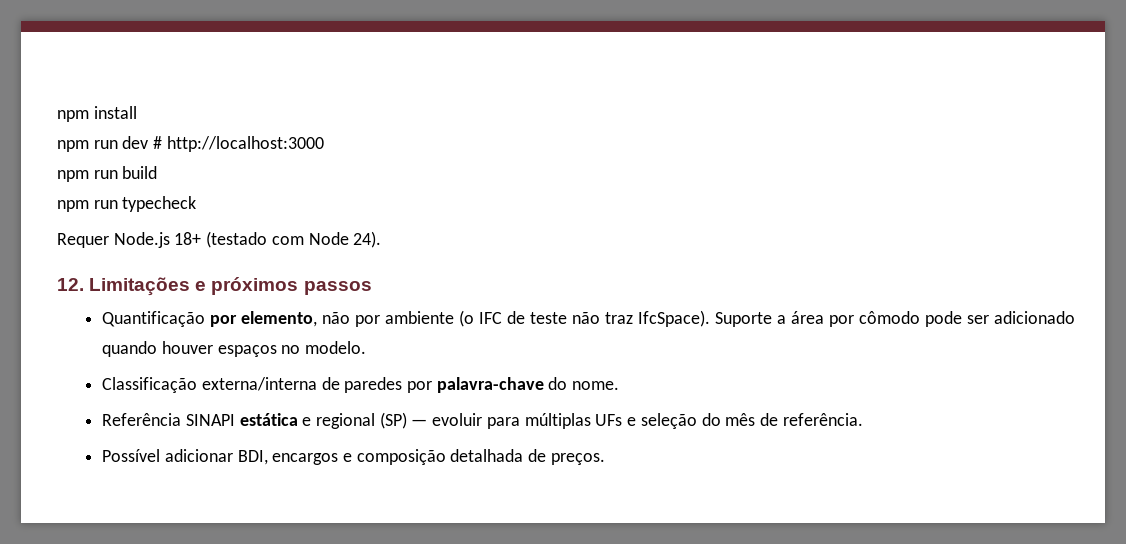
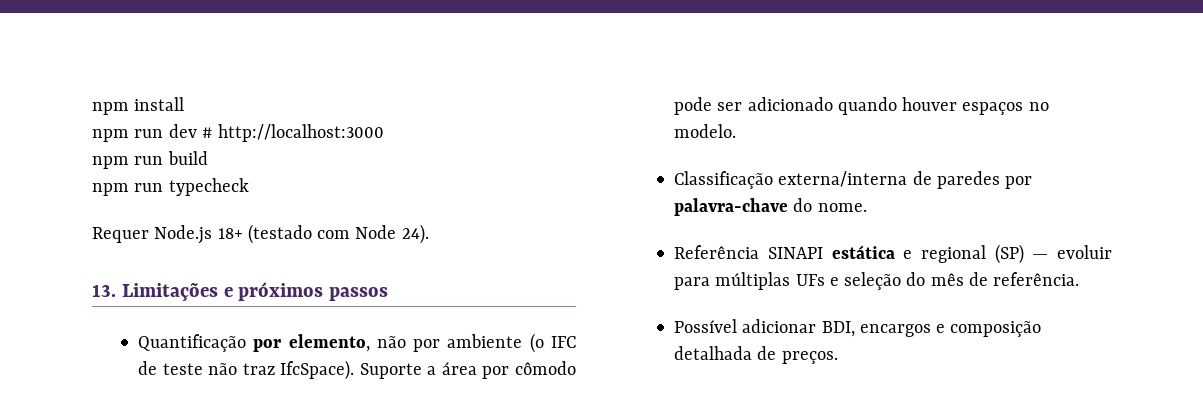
[57,278,84,291] 12. -> [92,284,116,297] 13.

